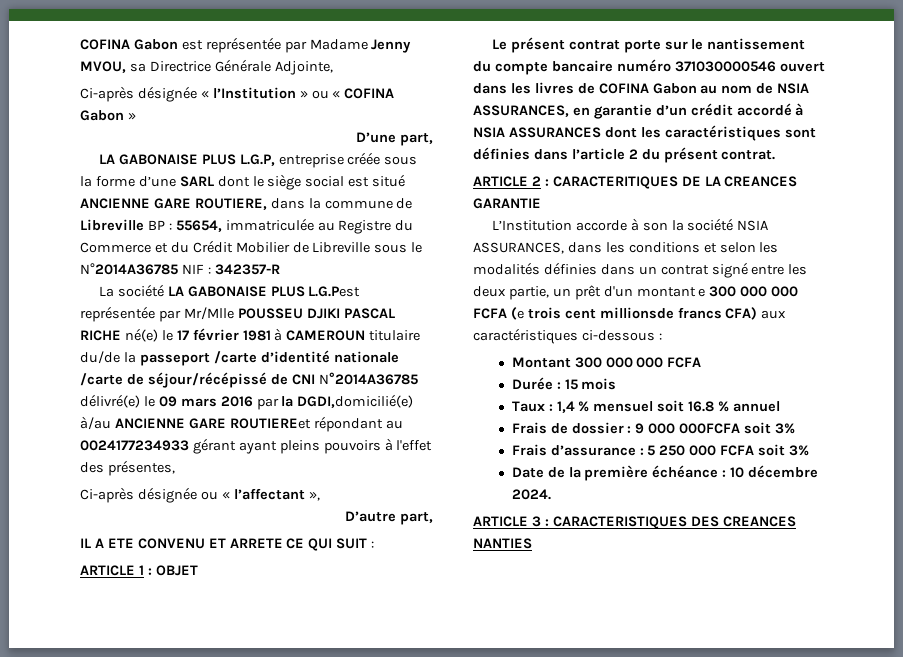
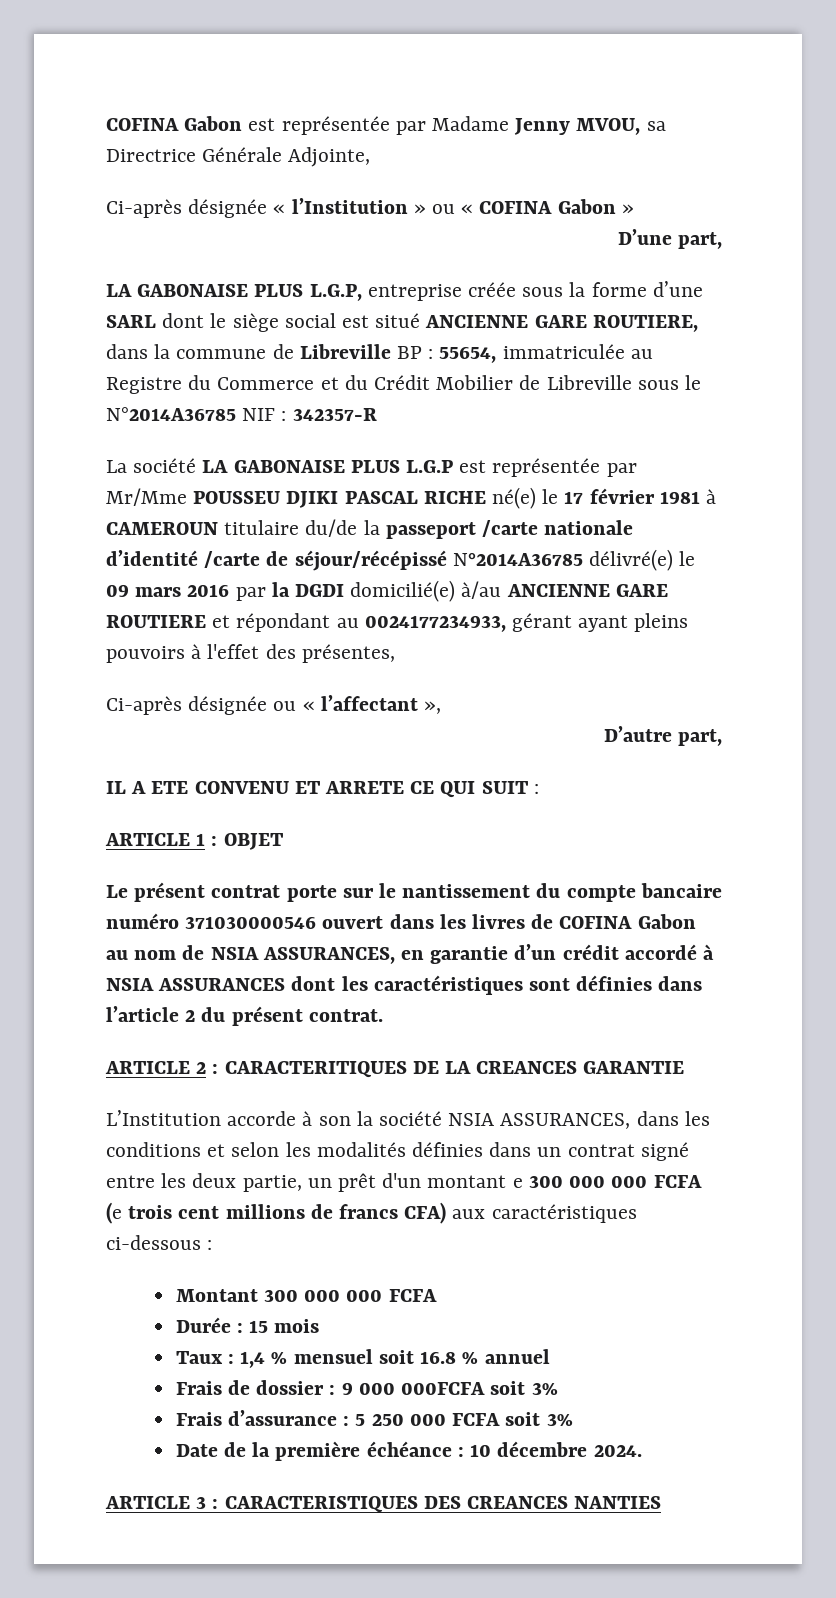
[308,286,361,297] [80,306,234,322] L.G.Pest représentée par Mr/Mlle -> [406,458,637,477] [106,488,187,506] L.G.P est représentée par Mr/Mme
[260,350,399,363] d’identité nationale -> [544,520,634,535] [106,550,198,566] nationale d’identité
[270,374,315,385] de CNI -> (447, 560) none
[297,394,414,408] DGDI,domicilié(e) -> [295,580,456,602] DGDI domicilié(e)
[229,418,311,429] ROUTIEREet -> [106,615,231,628] ROUTIERE et
[80,440,189,451] 0024177234933 -> [364,615,506,632] 0024177234933,
[599,307,674,319] millionsde -> [225,1204,333,1219] millions de

